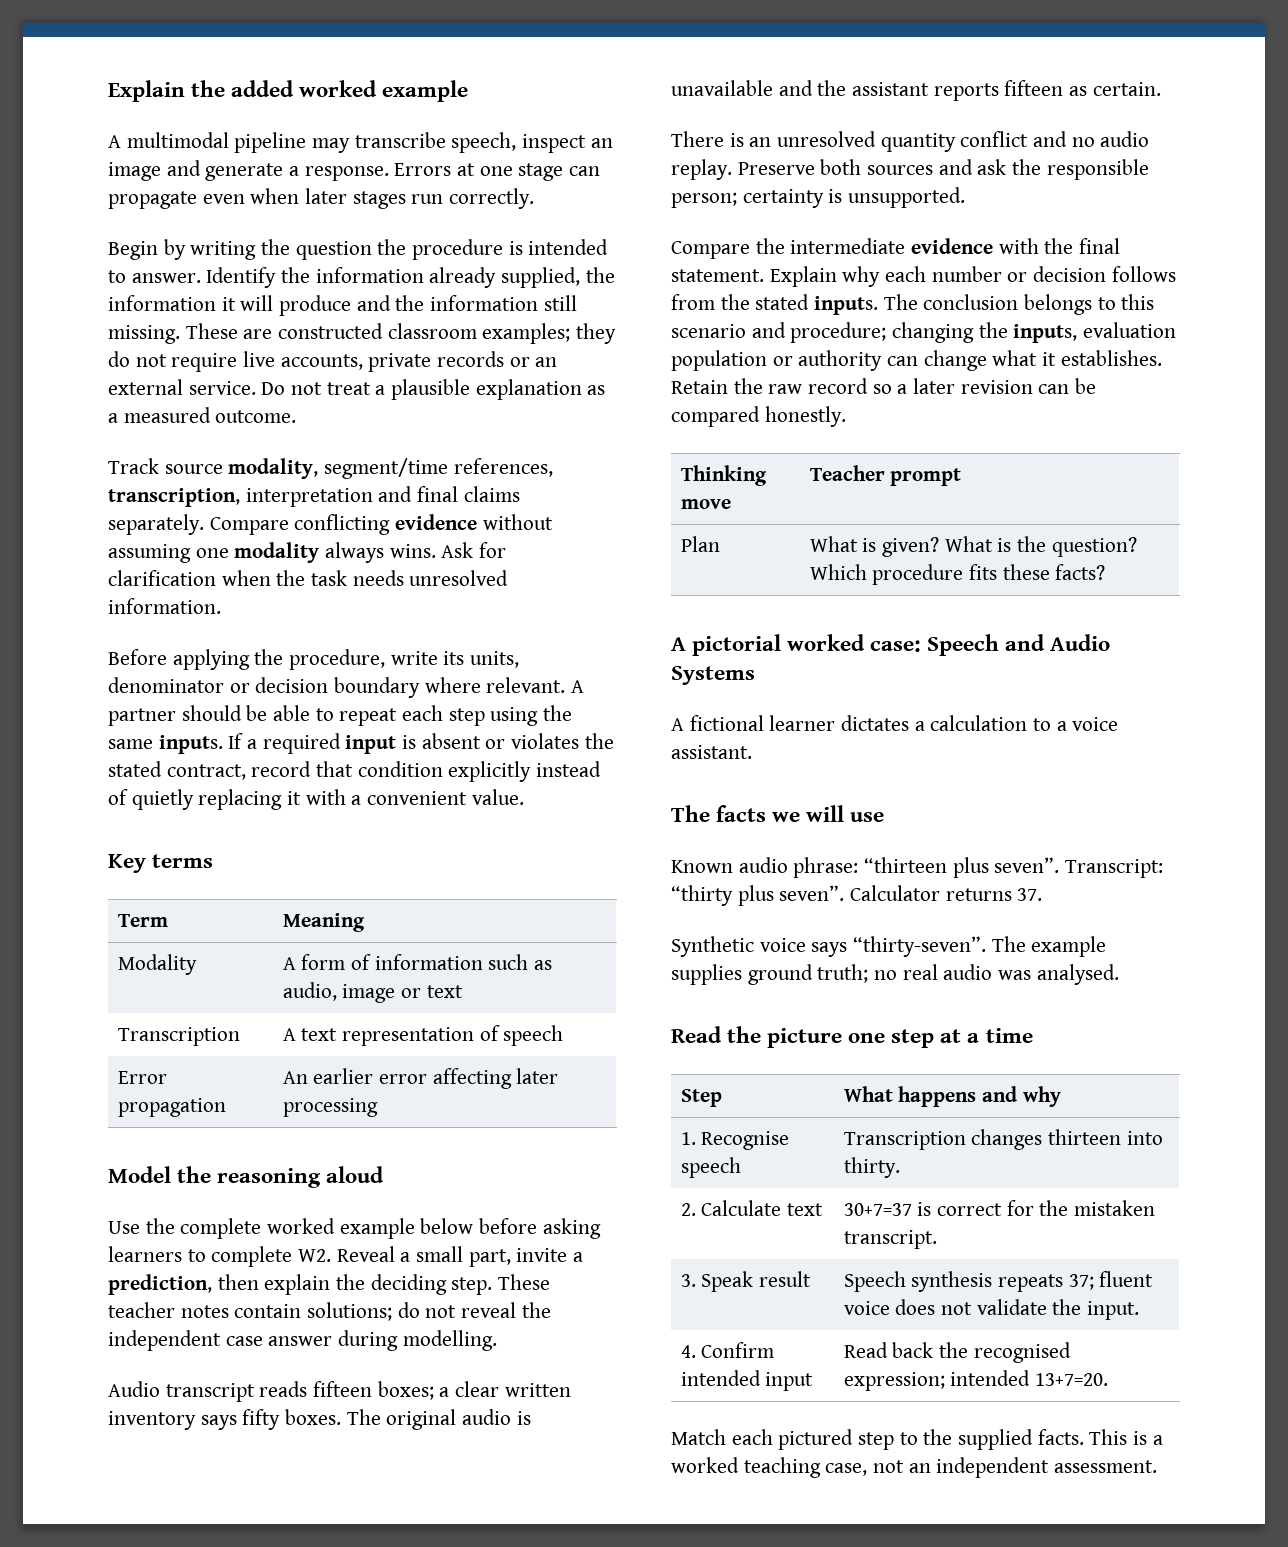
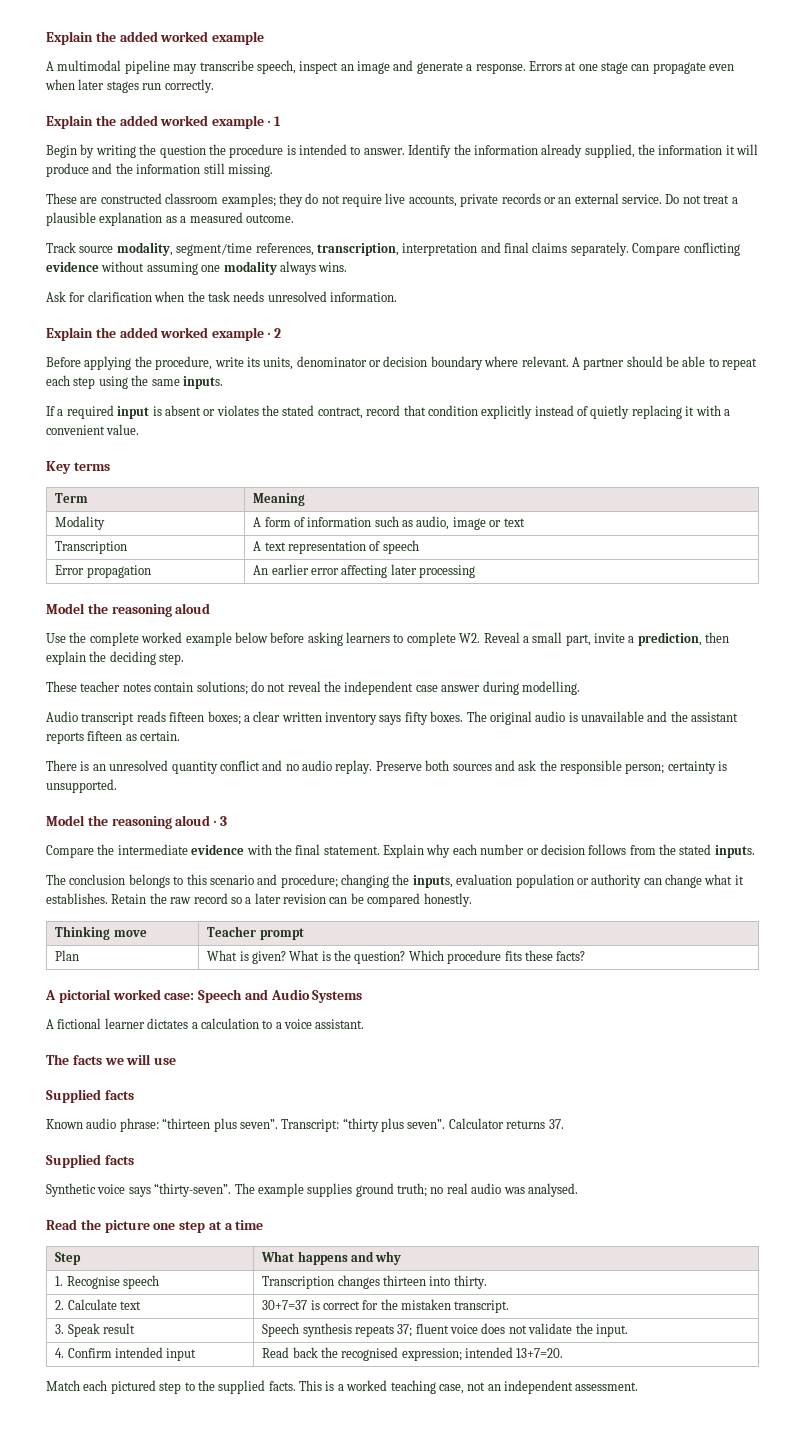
(535, 198) none -> [46,115,281,129] // Explain the added worked example · 1
(180, 334) none -> (273, 170) //
(436, 551) none -> (348, 267) //
(221, 606) none -> [46,327,281,341] // Explain the added worked example · 2
(223, 744) none -> (223, 382) //
(493, 1286) none -> (185, 659) //
(966, 197) none -> [46,815,227,829] // Model the reasoning aloud · 3
(879, 305) none -> (755, 851) //
(885, 817) none -> [46,1089,134,1103] // Supplied facts
(1043, 894) none -> [46,1154,134,1168] // Supplied facts

